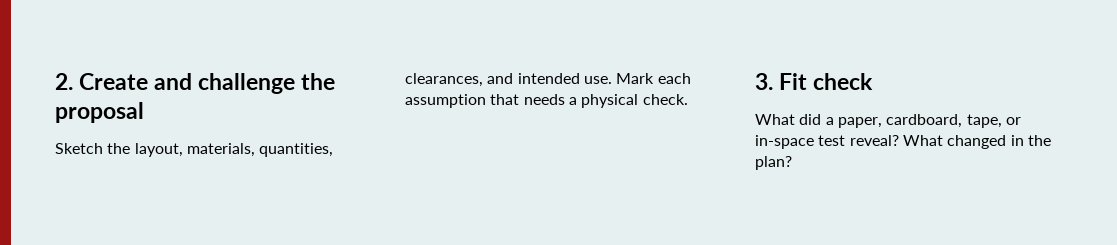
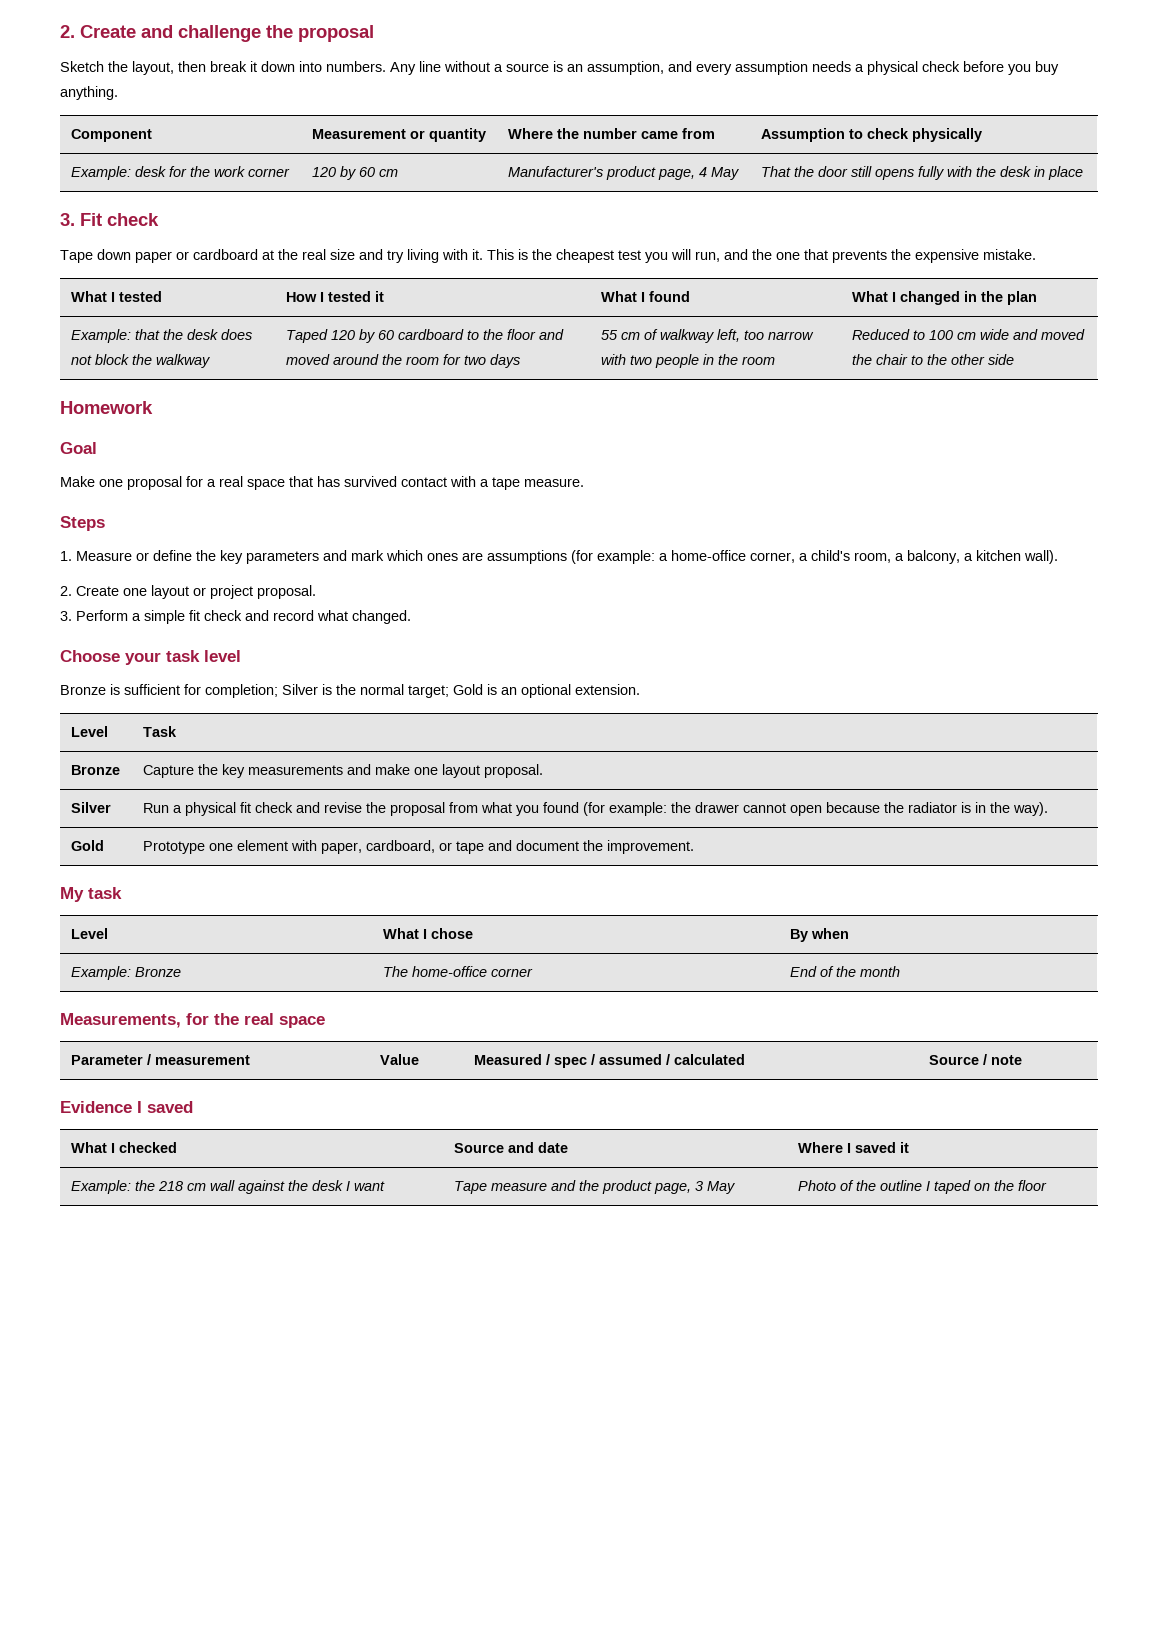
[186,143,334,157] [405,73,691,87] [405,94,688,108] [755,73,874,90] [755,114,1021,128] [755,135,1051,149] [755,156,792,170] materials, quantities, clearances, and intended use. Mark each assumption that needs a physical check. // 3. Fit check // What did a paper, cardboard, tape, or in-space test reveal? What changed in the plan? -> [178,61,1059,75] [60,86,118,100] [71,129,153,142] [312,128,487,142] [508,128,716,139] [761,128,983,142] [71,166,291,180] [312,166,399,180] [508,166,740,180] [761,166,1084,180] [60,213,159,226] [60,249,1036,263] [71,291,163,302] [286,291,385,302] [601,291,691,302] [852,291,1038,305] [71,329,253,343] [71,354,211,368] [286,329,565,343] [286,354,521,368] [601,329,815,343] [601,354,776,368] [852,329,1086,340] [852,354,1015,365] [60,401,153,414] [60,442,97,454] [60,476,584,490] [60,516,105,531] [60,550,1058,564] [60,585,316,599] [60,610,411,624] [60,650,241,665] [60,684,640,698] [71,726,109,737] [143,726,178,737] [71,765,121,775] [143,764,544,778] [71,802,112,813] [143,802,1049,816] [71,840,105,851] [143,840,695,854] [60,887,122,902] [71,928,109,939] [383,928,474,939] [790,928,850,942] [71,966,182,980] [383,966,534,977] [790,966,901,977] [60,1013,325,1028] [71,1054,251,1065] [380,1054,420,1065] [474,1054,746,1068] [929,1054,1023,1065] [60,1101,193,1113] [71,1142,178,1153] [454,1142,569,1153] [798,1142,910,1153] [71,1180,386,1194] [454,1180,736,1194] [798,1180,1048,1194] then break it down into numbers. Any line without a source is an assumption, and every assumption needs a physical check before you buy anything. // Component | Measurement or quantity | Where the number came from | Assumption to check physically // Example: desk for the work corner | 120 by 60 cm | Manufacturer's product page, 4 May | That the door still opens fully with the desk in place // 3. Fit check // Tape down paper or cardboard at the real size and try living with it. This is the cheapest test you will run, and the one that prevents the expensive mistake. // What I tested | How I tested it | What I found | What I changed in the plan // Example: that the desk does not block the walkway | Taped 120 by 60 cardboard to the floor and moved around the room for two days | 55 cm of walkway left, too narrow with two people in the room | Reduced to 100 cm wide and moved the chair to the other side // Homework // Goal // Make one proposal for a real space that has survived contact with a tape measure. // Steps // 1. Measure or define the key parameters and mark which ones are assumptions (for example: a home-office corner, a child's room, a balcony, a kitchen wall). // 2. Create one layout or project proposal. // 3. Perform a simple fit check and record what changed. // Choose your task level // Bronze is sufficient for completion; Silver is the normal target; Gold is an optional extension. // Level | Task // Bronze | Capture the key measurements and make one layout proposal. // Silver | Run a physical fit check and revise the proposal from what you found (for example: the drawer cannot open because the radiator is in the way). // Gold | Prototype one element with paper, cardboard, or tape and document the improvement. // My task // Level | What I chose | By when // Example: Bronze | The home-office corner | End of the month // Measurements, for the real space // Parameter / measurement | Value | Measured / spec / assumed / calculated | Source / note // Evidence I saved // What I checked | Source and date | Where I saved it // Example: the 218 cm wall against the desk I want | Tape measure and the product page, 3 May | Photo of the outline I taped on the floor

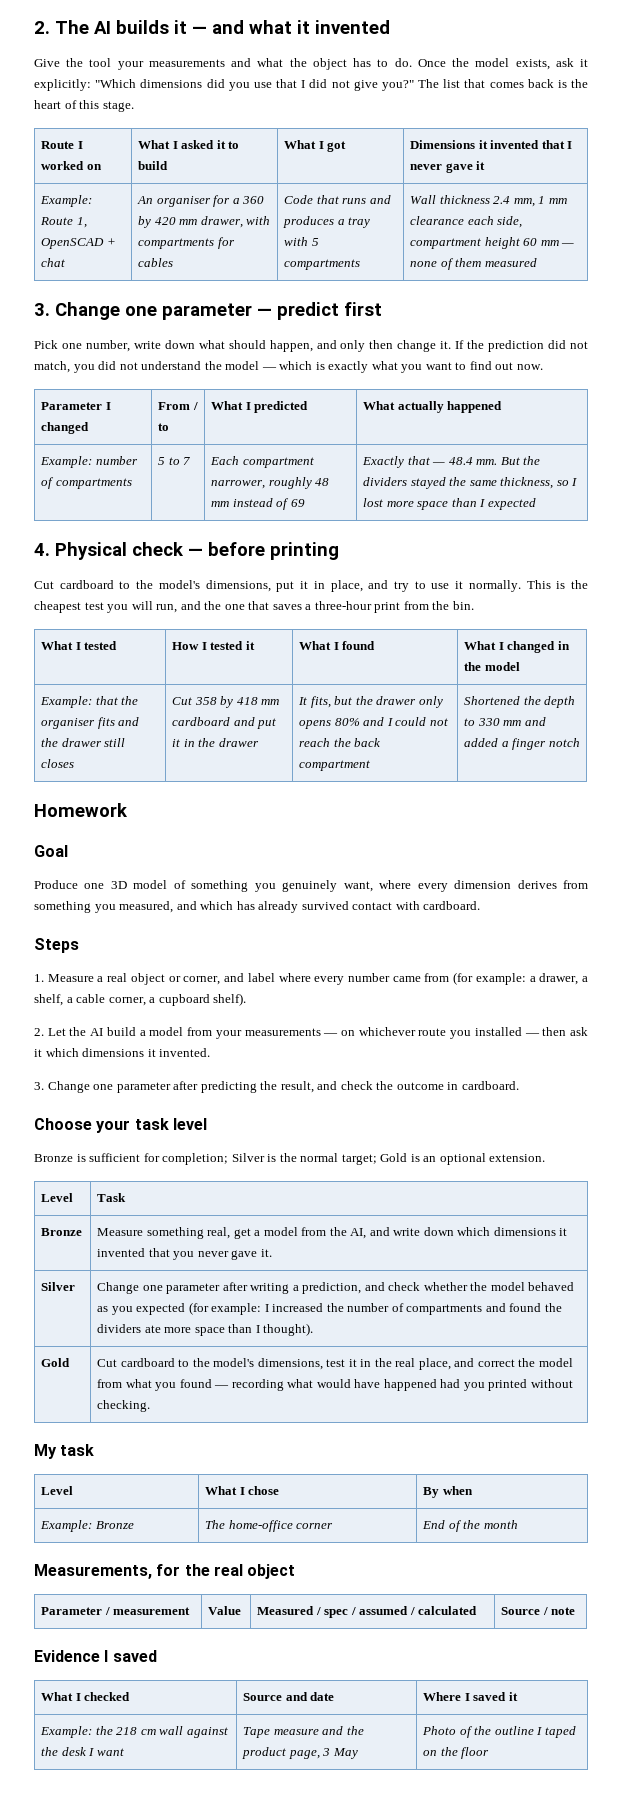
[60,25,374,42] [60,61,1059,75] [60,86,118,100] [71,129,153,142] [312,128,487,142] [508,128,716,139] [761,128,983,142] [71,166,291,180] [312,166,399,180] [508,166,740,180] [761,166,1084,180] [60,213,159,226] [60,249,483,263] 2. Create and challenge the proposal // Sketch the layout, then break it down into numbers. Any line without a source is an assumption, and every assumption needs a physical check before you buy anything. // Component | Measurement or quantity | Where the number came from | Assumption to check physically // Example: desk for the work corner | 120 by 60 cm | Manufacturer's product page, 4 May | That the door still opens fully with the desk in place // 3. Fit check // Tape down paper or cardboard at the real size and try living with it. -> [34,20,390,34] [34,58,589,70] [34,79,588,91] [34,100,134,112] [41,141,83,149] [41,161,102,170] [138,140,240,149] [138,161,169,170] [284,140,347,152] [410,140,573,149] [410,161,486,173] [40,195,93,207] [40,217,87,228] [41,238,116,249] [41,258,66,267] [137,195,265,207] [138,216,271,228] [138,237,235,249] [138,258,174,267] [284,195,391,204] [283,216,371,228] [284,237,319,246] [284,259,361,270] [410,195,567,207] [410,216,523,228] [410,237,575,249] [410,258,537,270] [34,302,382,320] [34,340,589,352] [34,361,543,373] [41,402,111,410] [41,422,90,434] [158,402,198,410] [158,423,170,431] [211,401,309,413] [363,401,503,413] [40,456,138,468] [41,477,132,489] [158,457,191,465] [210,456,314,468] [211,477,330,489] [211,498,305,510] [362,456,541,468] [363,477,578,489] [363,498,536,510] [34,542,339,560] [34,580,521,592] 2. The AI builds it — and what it invented // Give the tool your measurements and what the object has to do. Once the model exists, ask it explicitly: "Which dimensions did you use that I did not give you?" The list that comes back is the heart of this stage. // Route I worked on | What I asked it to build | What I got | Dimensions it invented that I never gave it // Example: Route 1, OpenSCAD + chat | An organiser for a 360 by 420 mm drawer, with compartments for cables | Code that runs and produces a tray with 5 compartments | Wall thickness 2.4 mm, 1 mm clearance each side, compartment height 60 mm — none of them measured // 3. Change one parameter — predict first // Pick one number, write down what should happen, and only then change it. If the prediction did not match, you did not understand the model — which is exactly what you want to find out now. // Parameter I changed | From / to | What I predicted | What actually happened // Example: number of compartments | 5 to 7 | Each compartment narrower, roughly 48 mm instead of 69 | Exactly that — 48.4 mm. But the dividers stayed the same thickness, so I lost more space than I expected // 4. Physical check — before printing // Cut cardboard to the model's dimensions, put it in place, and try to use it normally.
[832,249,1036,263] prevents the expensive mistake. -> [272,601,474,613] saves a three-hour print from the bin.
[1007,291,1038,305] plan -> [484,662,520,671] model
[187,329,253,340] [71,354,211,368] [286,329,565,343] [286,354,521,368] [601,329,815,343] [601,354,776,368] [852,329,1086,340] [852,354,1015,365] [60,401,153,414] [60,442,97,454] [60,476,584,490] [60,516,105,531] [60,550,1058,564] [60,585,316,599] [60,610,411,624] desk does not block the walkway | Taped 120 by 60 cardboard to the floor and moved around the room for two days | 55 cm of walkway left, too narrow with two people in the room | Reduced to 100 cm wide and moved the chair to the other side // Homework // Goal // Make one proposal for a real space that has survived contact with a tape measure. // Steps // 1. Measure or define the key parameters and mark which ones are assumptions (for example: a home-office corner, a child's room, a balcony, a kitchen wall). // 2. Create one layout or project proposal. // 3. Perform a simple fit check and record what changed. -> [41,717,140,729] [41,738,126,747] [41,759,75,768] [172,696,280,708] [172,717,277,729] [172,738,259,747] [298,696,443,708] [299,717,448,729] [299,738,381,747] [299,760,371,771] [464,696,576,708] [464,717,546,726] [464,738,580,750] [34,803,128,817] [34,845,68,857] [34,880,588,892] [34,901,481,913] [34,938,79,953] [34,972,588,985] [34,993,247,1006] [34,1027,588,1039] [34,1048,211,1057] [34,1081,519,1093] organiser fits and the drawer still closes | Cut 358 by 418 mm cardboard and put it in the drawer | It fits, but the drawer only opens 80% and I could not reach the back compartment | Shortened the depth to 330 mm and added a finger notch // Homework // Goal // Produce one 3D model of something you genuinely want, where every dimension derives from something you measured, and which has already survived contact with cardboard. // Steps // 1. Measure a real object or corner, and label where every number came from (for example: a drawer, a shelf, a cable corner, a cupboard shelf). // 2. Let the AI build a model from your measurements — on whichever route you installed — then ask it which dimensions it invented. // 3. Change one parameter after predicting the result, and check the outcome in cardboard.
[143,764,544,778] [71,802,112,813] [143,802,1049,816] [71,840,105,851] [143,840,695,854] Capture the key measurements and make one layout proposal. // Silver | Run a physical fit check and revise the proposal from what you found (for example: the drawer cannot open because the radiator is in the way). // Gold | Prototype one element with paper, cardboard, or tape and document the improvement. -> [97,1227,568,1239] [97,1248,272,1260] [41,1282,76,1291] [97,1282,575,1294] [97,1302,562,1315] [97,1323,314,1336] [41,1358,71,1367] [97,1358,573,1370] [97,1379,573,1391] [97,1400,151,1412] Measure something real, get a model from the AI, and write down which dimensions it invented that you never gave it. // Silver | Change one parameter after writing a prediction, and check whether the model behaved as you expected (for example: I increased the number of compartments and found the dividers ate more space than I thought). // Gold | Cut cardboard to the model's dimensions, test it in the real place, and correct the model from what you found — recording what would have happened had you printed without checking.
[279,1016,325,1028] space -> [247,1564,296,1579] object

